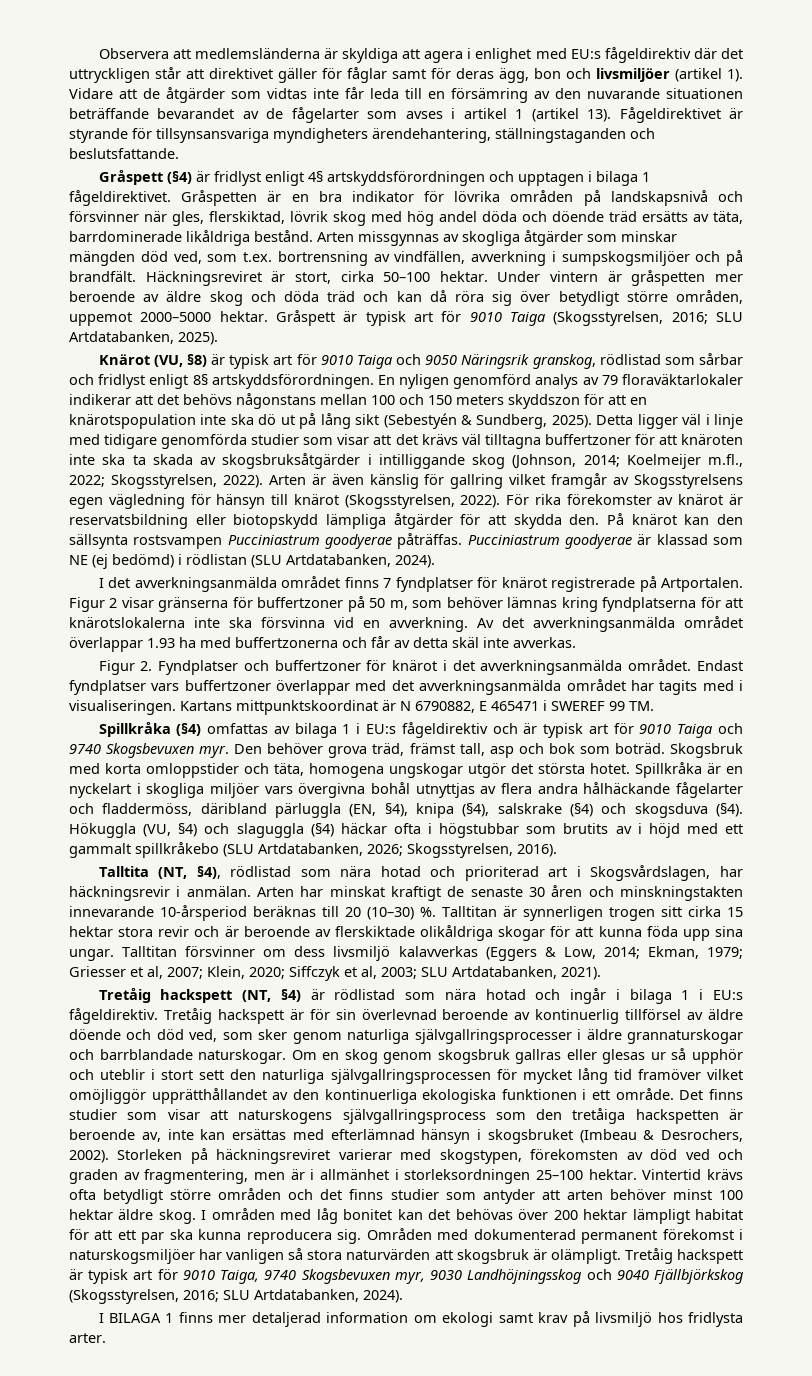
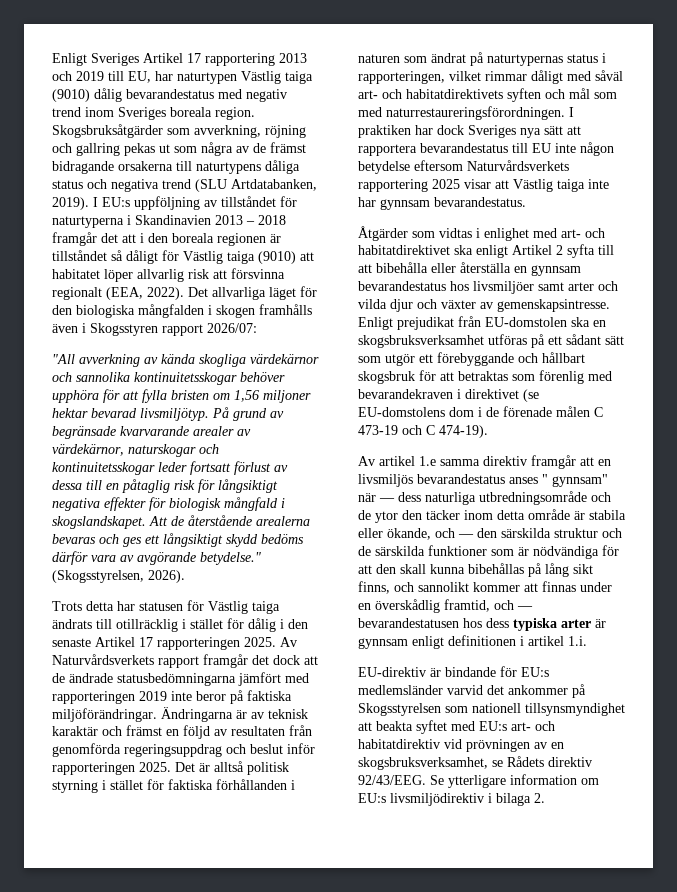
[98,47,743,63] [69,67,743,83] [69,87,743,103] [69,107,743,123] [69,128,655,143] [69,148,179,159] [98,170,650,186] [69,190,743,206] [69,211,743,226] [69,230,677,246] [69,250,743,266] [69,270,743,286] [69,290,743,306] [69,310,743,326] [69,331,218,345] [98,353,743,369] [69,374,743,389] [69,393,647,409] [69,413,743,429] [69,434,743,449] [69,453,743,469] [69,473,743,489] [69,494,743,509] [69,513,743,529] [69,533,744,549] [69,554,435,569] [98,576,744,592] [69,596,743,612] [69,616,743,632] [69,636,576,652] [98,659,743,675] [69,679,744,695] [69,700,654,715] [98,722,744,738] [69,743,743,758] [69,762,743,778] [69,782,743,798] [69,803,743,818] [69,823,743,838] [69,842,557,858] [98,865,744,881] [69,885,743,901] [69,905,743,921] [69,925,743,941] [69,946,744,961] [69,966,601,981] [98,988,744,1004] [69,1008,743,1024] [69,1029,743,1044] [69,1048,744,1064] [69,1068,744,1084] [69,1088,743,1104] [69,1108,743,1124] [69,1129,743,1144] [69,1148,744,1164] [69,1169,743,1184] [69,1188,743,1204] [69,1208,743,1224] [69,1228,743,1244] [69,1248,743,1264] [69,1269,744,1284] [69,1289,403,1304] [98,1311,743,1327] [69,1333,106,1343] Observera att medlemsländerna är skyldiga att agera i enlighet med EU:s fågeldirektiv där det uttryckligen står att direktivet gäller för fåglar samt för deras ägg, bon och livsmiljöer (artikel 1). Vidare att de åtgärder som vidtas inte får leda till en försämring av den nuvarande situationen beträffande bevarandet av de fågelarter som avses i artikel 1 (artikel 13). Fågeldirektivet är styrande för tillsynsansvariga myndigheters ärendehantering, ställningstaganden och beslutsfattande. // Gråspett (§4) är fridlyst enligt 4§ artskyddsförordningen och upptagen i bilaga 1 fågeldirektivet. Gråspetten är en bra indikator för lövrika områden på landskapsnivå och försvinner när gles, flerskiktad, lövrik skog med hög andel döda och döende träd ersätts av täta, barrdominerade likåldriga bestånd. Arten missgynnas av skogliga åtgärder som minskar mängden död ved, som t.ex. bortrensning av vindfällen, avverkning i sumpskogsmiljöer och på brandfält. Häckningsreviret är stort, cirka 50–100 hektar. Under vintern är gråspetten mer beroende av äldre skog och döda träd och kan då röra sig över betydligt större områden, uppemot 2000–5000 hektar. Gråspett är typisk art för 9010 Taiga (Skogsstyrelsen, 2016; SLU Artdatabanken, 2025). // Knärot (VU, §8) är typisk art för 9010 Taiga och 9050 Näringsrik granskog, rödlistad som sårbar och fridlyst enligt 8§ artskyddsförordningen. En nyligen genomförd analys av 79 floraväktarlokaler indikerar att det behövs någonstans mellan 100 och 150 meters skyddszon för att en knärotspopulation inte ska dö ut på lång sikt (Sebestyén & Sundberg, 2025). Detta ligger väl i linje med tidigare genomförda studier som visar att det krävs väl tilltagna buffertzoner för att knäroten inte ska ta skada av skogsbruksåtgärder i intilliggande skog (Johnson, 2014; Koelmeijer m.fl., 2022; Skogsstyrelsen, 2022). Arten är även känslig för gallring vilket framgår av Skogsstyrelsens egen vägledning för hänsyn till knärot (Skogsstyrelsen, 2022). För rika förekomster av knärot är reservatsbildning eller biotopskydd lämpliga åtgärder för att skydda den. På knärot kan den sällsynta rostsvampen Pucciniastrum goodyerae påträffas. Pucciniastrum goodyerae är klassad som NE (ej bedömd) i rödlistan (SLU Artdatabanken, 2024). // I det avverkningsanmälda området finns 7 fyndplatser för knärot registrerade på Artportalen. Figur 2 visar gränserna för buffertzoner på 50 m, som behöver lämnas kring fyndplatserna för att knärotslokalerna inte ska försvinna vid en avverkning. Av det avverkningsanmälda området överlappar 1.93 ha med buffertzonerna och får av detta skäl inte avverkas. // Figur 2. Fyndplatser och buffertzoner för knärot i det avverkningsanmälda området. Endast fyndplatser vars buffertzoner överlappar med det avverkningsanmälda området har tagits med i visualiseringen. Kartans mittpunktskoordinat är N 6790882, E 465471 i SWEREF 99 TM. // Spillkråka (§4) omfattas av bilaga 1 i EU:s fågeldirektiv och är typisk art för 9010 Taiga och 9740 Skogsbevuxen myr. Den behöver grova träd, främst tall, asp och bok som boträd. Skogsbruk med korta omloppstider och täta, homogena ungskogar utgör det största hotet. Spillkråka är en nyckelart i skogliga miljöer vars övergivna bohål utnyttjas av flera andra hålhäckande fågelarter och fladdermöss, däribland pärluggla (EN, §4), knipa (§4), salskrake (§4) och skogsduva (§4). Hökuggla (VU, §4) och slaguggla (§4) häckar ofta i högstubbar som brutits av i höjd med ett gammalt spillkråkebo (SLU Artdatabanken, 2026; Skogsstyrelsen, 2016). // Talltita (NT, §4), rödlistad som nära hotad och prioriterad art i Skogsvårdslagen, har häckningsrevir i anmälan. Arten har minskat kraftigt de senaste 30 åren och minskningstakten innevarande 10-årsperiod beräknas till 20 (10–30) %. Talltitan är synnerligen trogen sitt cirka 15 hektar stora revir och är beroende av flerskiktade olikåldriga skogar för att kunna föda upp sina ungar. Talltitan försvinner om dess livsmiljö kalavverkas (Eggers & Low, 2014; Ekman, 1979; Griesser et al, 2007; Klein, 2020; Siffczyk et al, 2003; SLU Artdatabanken, 2021). // Tretåig hackspett (NT, §4) är rödlistad som nära hotad och ingår i bilaga 1 i EU:s fågeldirektiv. Tretåig hackspett är för sin överlevnad beroende av kontinuerlig tillförsel av äldre döende och död ved, som sker genom naturliga självgallringsprocesser i äldre grannaturskogar och barrblandade naturskogar. Om en skog genom skogsbruk gallras eller glesas ur så upphör och uteblir i stort sett den naturliga självgallringsprocessen för mycket lång tid framöver vilket omöjliggör upprätthållandet av den kontinuerliga ekologiska funktionen i ett område. Det finns studier som visar att naturskogens självgallringsprocess som den tretåiga hackspetten är beroende av, inte kan ersättas med efterlämnad hänsyn i skogsbruket (Imbeau & Desrochers, 2002). Storleken på häckningsreviret varierar med skogstypen, förekomsten av död ved och graden av fragmentering, men är i allmänhet i storleksordningen 25–100 hektar. Vintertid krävs ofta betydligt större områden och det finns studier som antyder att arten behöver minst 100 hektar äldre skog. I områden med låg bonitet kan det behövas över 200 hektar lämpligt habitat för att ett par ska kunna reproducera sig. Områden med dokumenterad permanent förekomst i naturskogsmiljöer har vanligen så stora naturvärden att skogsbruk är olämpligt. Tretåig hackspett är typisk art för 9010 Taiga, 9740 Skogsbevuxen myr, 9030 Landhöjningsskog och 9040 Fjällbjörkskog (Skogsstyrelsen, 2016; SLU Artdatabanken, 2024). // I BILAGA 1 finns mer detaljerad information om ekologi samt krav på livsmiljö hos fridlysta arter. -> [52,53,307,66] [52,71,313,84] [52,88,287,102] [52,107,255,120] [52,124,306,138] [52,142,306,156] [52,160,300,174] [52,179,317,192] [52,196,297,210] [52,215,286,228] [52,232,281,246] [52,250,314,264] [52,268,285,282] [52,286,317,300] [52,304,312,318] [52,323,257,336] [52,354,319,367] [52,372,285,385] [52,389,311,403] [52,407,284,421] [52,426,251,439] [52,444,219,457] [52,461,288,475] [52,479,278,493] [52,497,285,511] [52,515,310,529] [52,533,304,547] [52,551,261,565] [52,570,185,583] [52,600,280,614] [52,618,308,632] [52,637,297,650] [52,654,318,668] [52,672,309,686] [52,690,292,704] [52,707,308,722] [52,725,312,739] [52,743,315,757] [52,761,289,775] [52,779,295,793] [358,52,606,66] [358,70,623,84] [358,88,617,102] [358,106,574,120] [358,125,581,138] [358,142,614,156] [358,160,569,174] [358,179,609,192] [358,197,526,210] [358,226,605,241] [358,244,614,258] [358,262,581,276] [358,281,618,294] [358,299,610,312] [358,316,606,330] [358,334,624,348] [358,352,585,366] [358,370,612,384] [358,389,539,402] [358,406,603,417] [358,425,488,438] [358,455,611,469] [358,474,608,487] [358,491,611,505] [358,509,626,523] [358,528,622,540] [358,545,619,559] [358,563,593,577] [358,581,612,594] [358,599,533,613] [358,618,606,631] [358,635,587,649] [358,666,549,677] [358,684,586,698] [358,703,625,716] [358,720,555,734] [358,739,564,752] [358,756,592,770] [358,774,599,788] [358,793,545,806] Enligt Sveriges Artikel 17 rapportering 2013 och 2019 till EU, har naturtypen Västlig taiga (9010) dålig bevarandestatus med negativ trend inom Sveriges boreala region. Skogsbruksåtgärder som avverkning, röjning och gallring pekas ut som några av de främst bidragande orsakerna till naturtypens dåliga status och negativa trend (SLU Artdatabanken, 2019). I EU:s uppföljning av tillståndet för naturtyperna i Skandinavien 2013 – 2018 framgår det att i den boreala regionen är tillståndet så dåligt för Västlig taiga (9010) att habitatet löper allvarlig risk att försvinna regionalt (EEA, 2022). Det allvarliga läget för den biologiska mångfalden i skogen framhålls även i Skogsstyren rapport 2026/07: // "All avverkning av kända skogliga värdekärnor och sannolika kontinuitetsskogar behöver upphöra för att fylla bristen om 1,56 miljoner hektar bevarad livsmiljötyp. På grund av begränsade kvarvarande arealer av värdekärnor, naturskogar och kontinuitetsskogar leder fortsatt förlust av dessa till en påtaglig risk för långsiktigt negativa effekter för biologisk mångfald i skogslandskapet. Att de återstående arealerna bevaras och ges ett långsiktigt skydd bedöms därför vara av avgörande betydelse." (Skogsstyrelsen, 2026). // Trots detta har statusen för Västlig taiga ändrats till otillräcklig i stället för dålig i den senaste Artikel 17 rapporteringen 2025. Av Naturvårdsverkets rapport framgår det dock att de ändrade statusbedömningarna jämfört med rapporteringen 2019 inte beror på faktiska miljöförändringar. Ändringarna är av teknisk karaktär och främst en följd av resultaten från genomförda regeringsuppdrag och beslut inför rapporteringen 2025. Det är alltså politisk styrning i stället för faktiska förhållanden i naturen som ändrat på naturtypernas status i rapporteringen, vilket rimmar dåligt med såväl art- och habitatdirektivets syften och mål som med naturrestaureringsförordningen. I praktiken har dock Sveriges nya sätt att rapportera bevarandestatus till EU inte någon betydelse eftersom Naturvårdsverkets rapportering 2025 visar att Västlig taiga inte har gynnsam bevarandestatus. // Åtgärder som vidtas i enlighet med art- och habitatdirektivet ska enligt Artikel 2 syfta till att bibehålla eller återställa en gynnsam bevarandestatus hos livsmiljöer samt arter och vilda djur och växter av gemenskapsintresse. Enligt prejudikat från EU-domstolen ska en skogsbruksverksamhet utföras på ett sådant sätt som utgör ett förebyggande och hållbart skogsbruk för att betraktas som förenlig med bevarandekraven i direktivet (se EU-domstolens dom i de förenade målen C 473-19 och C 474-19). // Av artikel 1.e samma direktiv framgår att en livsmiljös bevarandestatus anses " gynnsam" när — dess naturliga utbredningsområde och de ytor den täcker inom detta område är stabila eller ökande, och — den särskilda struktur och de särskilda funktioner som är nödvändiga för att den skall kunna bibehållas på lång sikt finns, och sannolikt kommer att finnas under en överskådlig framtid, och — bevarandestatusen hos dess typiska arter är gynnsam enligt definitionen i artikel 1.i. // EU-direktiv är bindande för EU:s medlemsländer varvid det ankommer på Skogsstyrelsen som nationell tillsynsmyndighet att beakta syftet med EU:s art- och habitatdirektiv vid prövningen av en skogsbruksverksamhet, se Rådets direktiv 92/43/EEG. Se ytterligare information om EU:s livsmiljödirektiv i bilaga 2.

